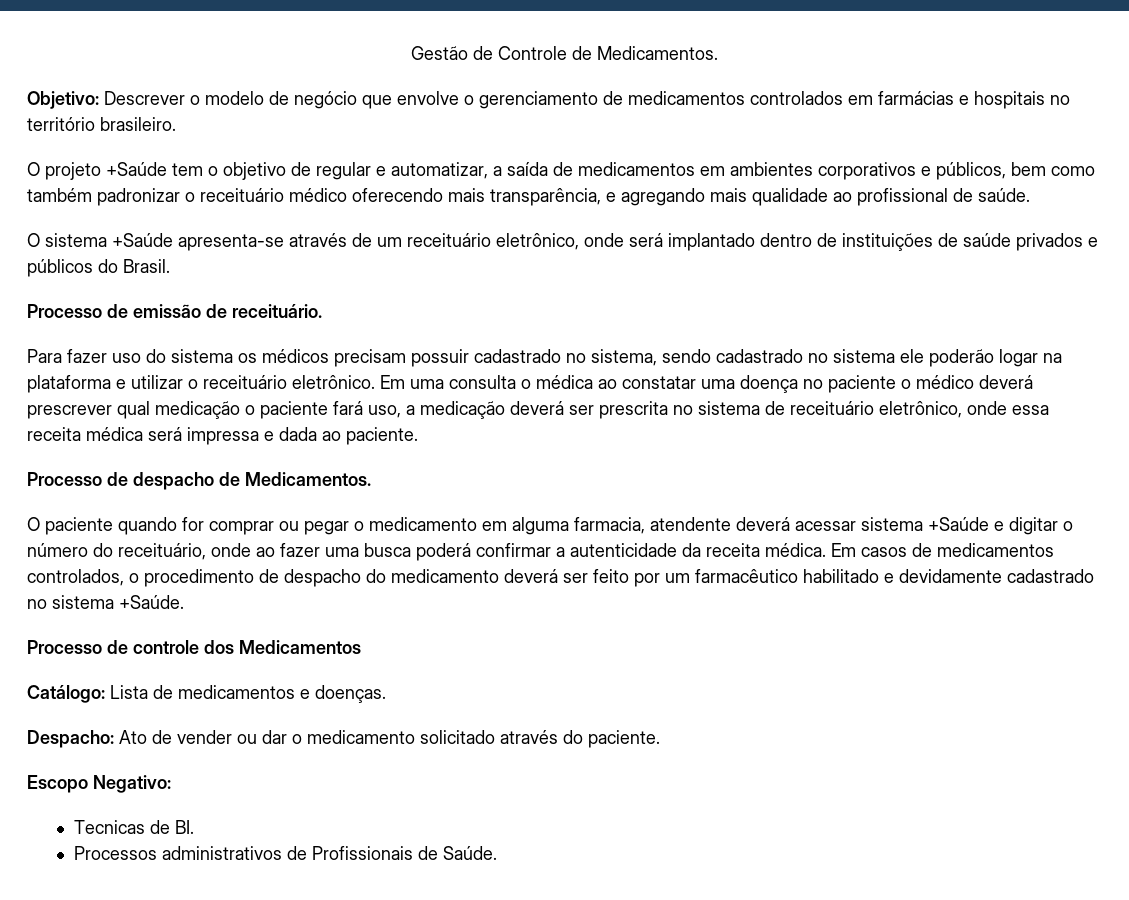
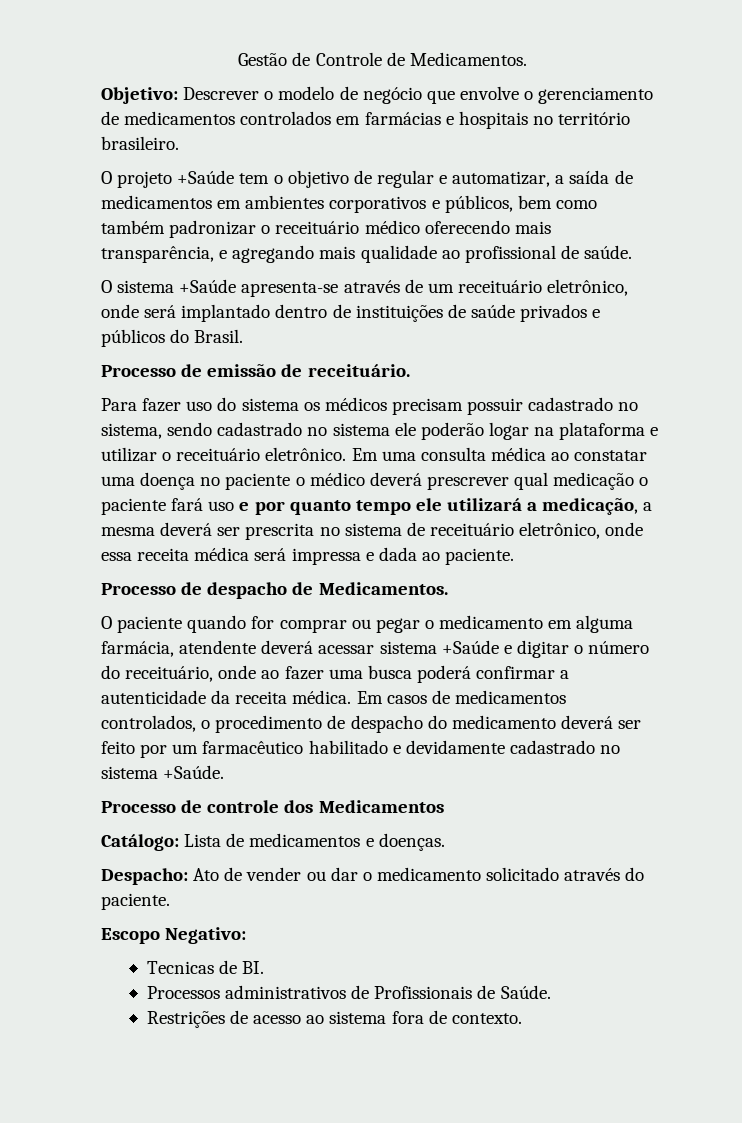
[521,379,531,389] o -> (486, 454) none
[368,401,505,419] uso, a medicação -> [208,498,653,515] [101,527,155,536] uso e por quanto tempo ele utilizará a medicação, a mesma
[574,517,645,534] farmacia, -> [101,641,174,657] farmácia,
(497, 853) none -> [146,1010,522,1028] // Restrições de acesso ao sistema fora de contexto.

